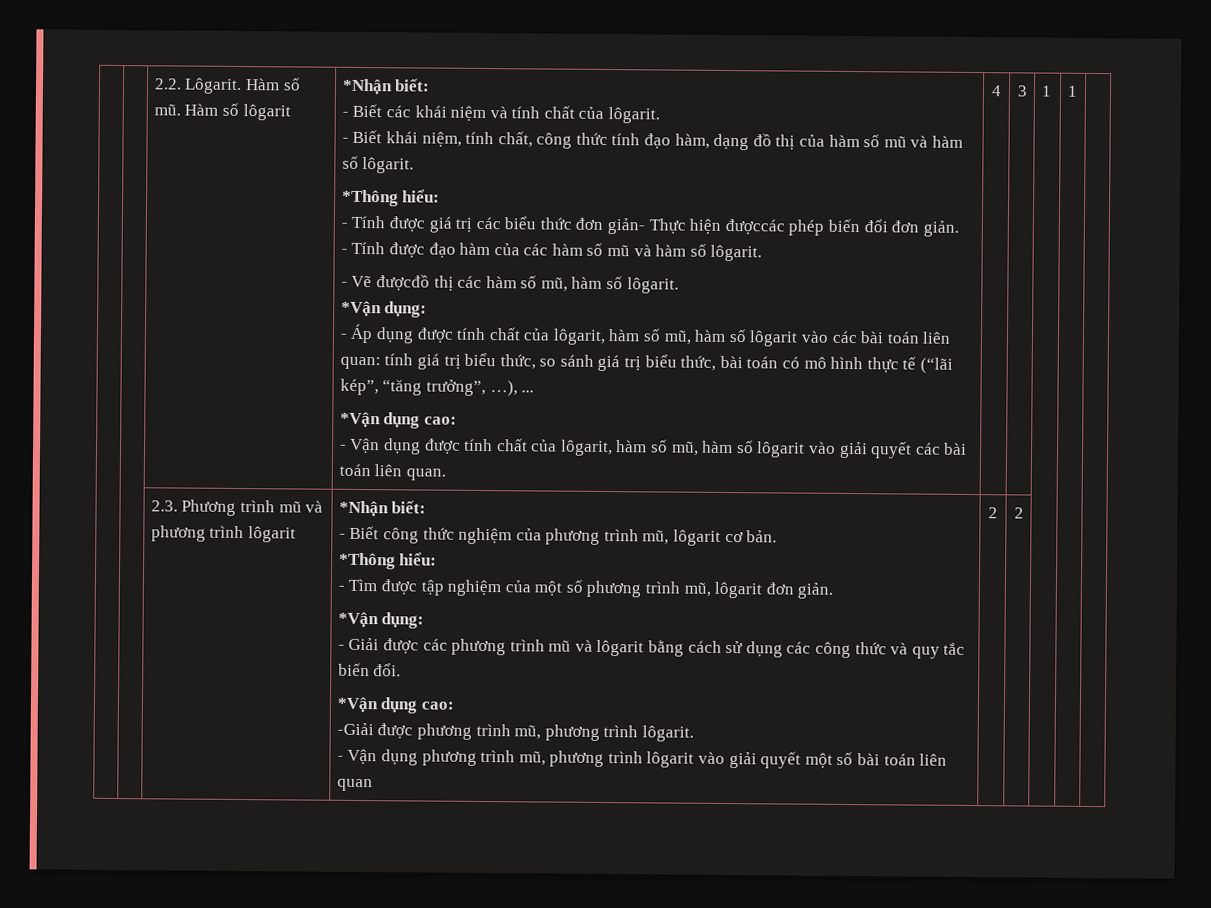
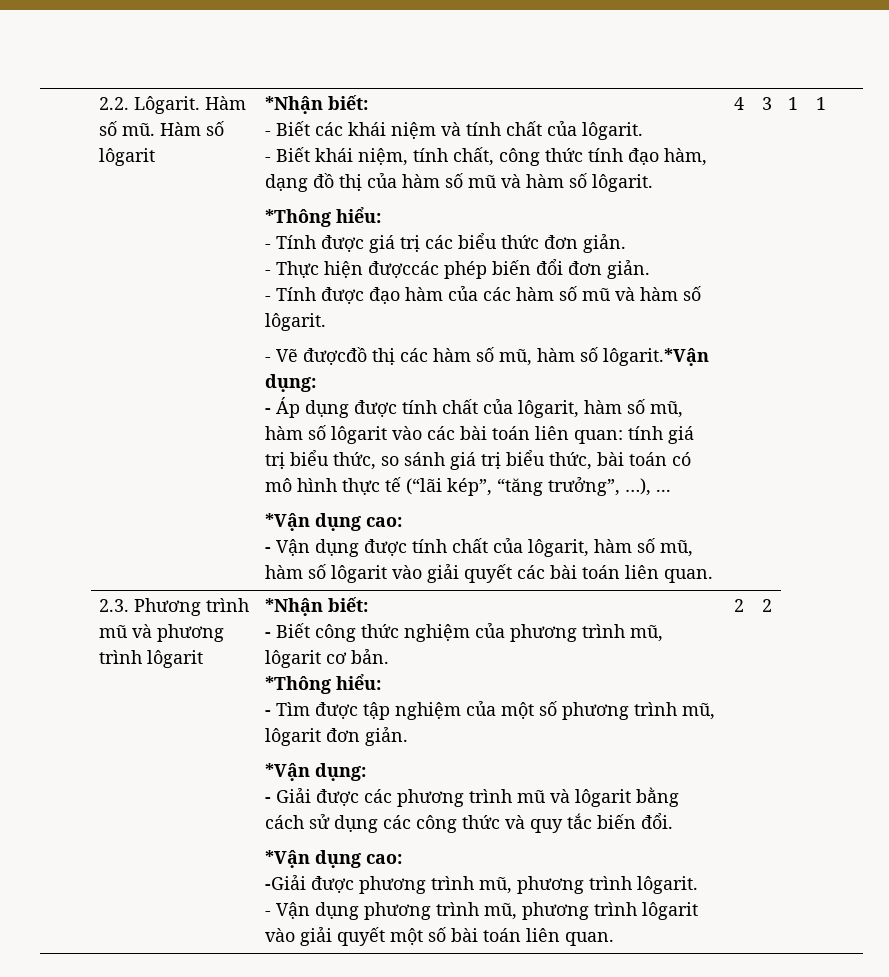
[607,218,646,235] giản- -> [583,234,627,253] [265,270,272,275] giản. // -
[626,277,679,294] [340,300,382,317] lôgarit. // *Vận -> [603,348,710,366] lôgarit.*Vận
[336,778,373,792] quan -> [565,932,615,946] quan.

